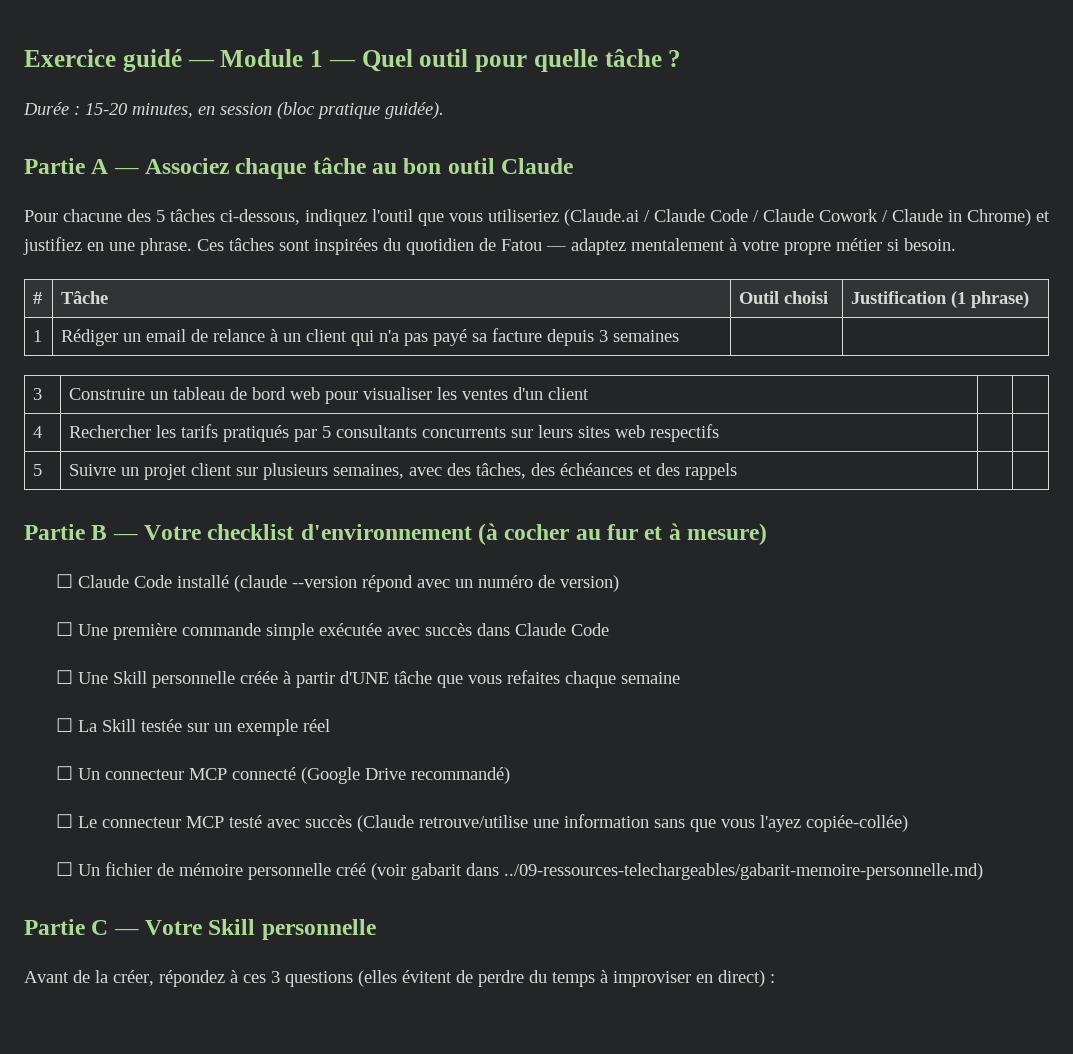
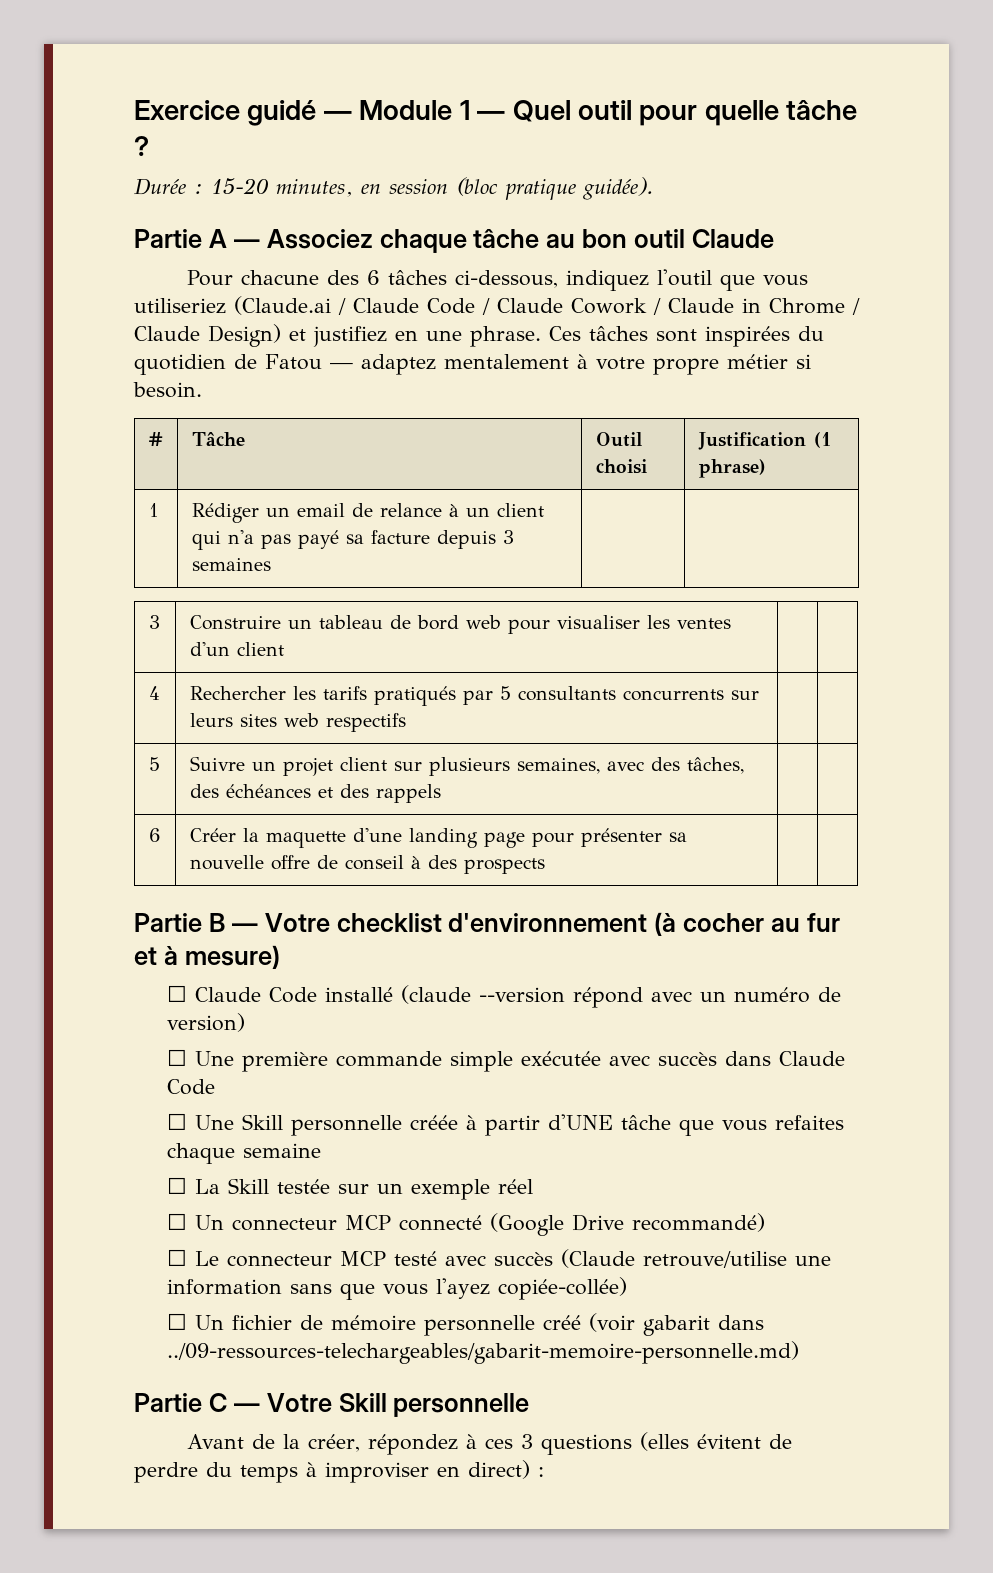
[156,210,165,222] 5 -> [367,270,381,285] 6
[967,209,1031,226] Chrome) -> [769,298,860,315] [134,324,281,347] Chrome / Claude Design)
(737, 471) none -> [148,828,160,842] [189,828,687,848] [189,855,545,874] // 6 | Créer la maquette d'une landing page pour présenter sa nouvelle offre de conseil à des prospects | |

